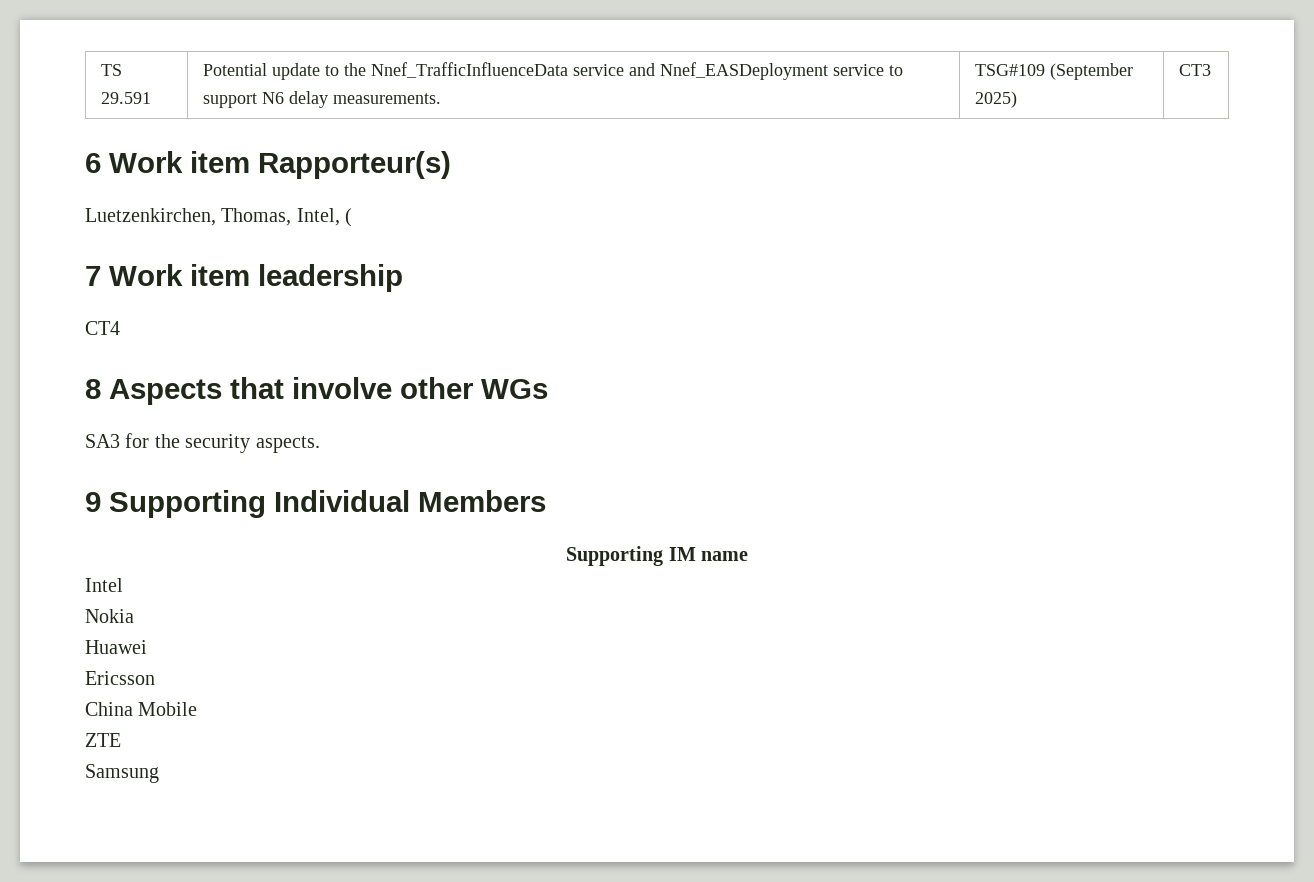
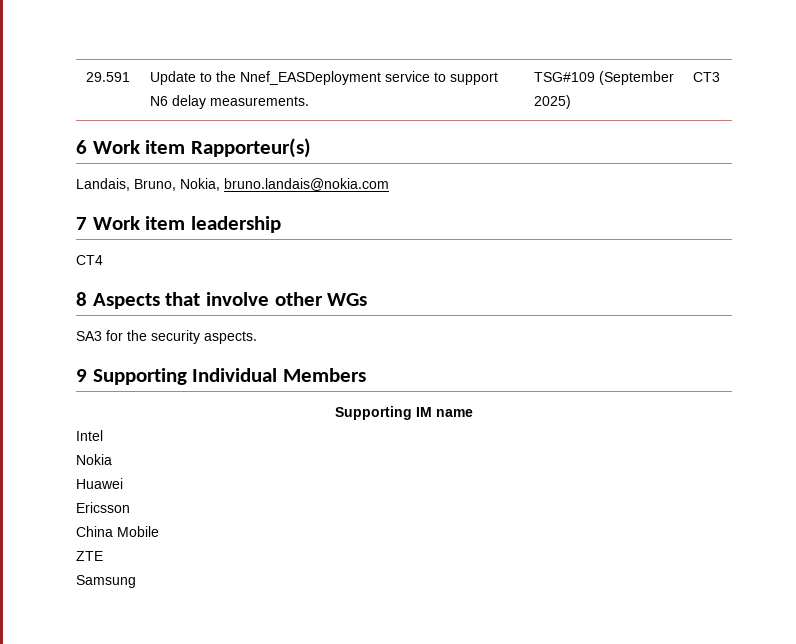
[100,64,122,76] TS -> (85, 77) none
[202,62,655,80] Potential update to the Nnef_TrafficInfluenceData service and -> [149,71,236,85] Update to the
[85,208,353,227] Luetzenkirchen, Thomas, Intel, ( -> [76,178,389,191] Landais, Bruno, Nokia, bruno.landais@nokia.com

